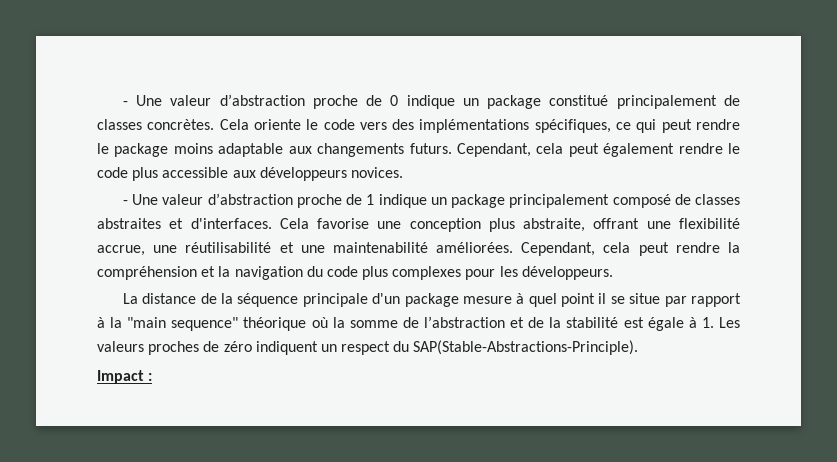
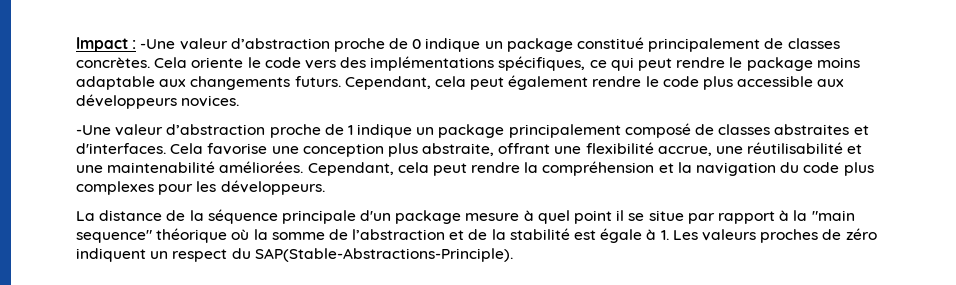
[122,95,163,106] - Une -> [76,37,176,52] Impact : -Une
[122,194,159,205] - Une -> [76,125,111,135] -Une
[97,370,153,384] // Impact : -> (513, 255) none

